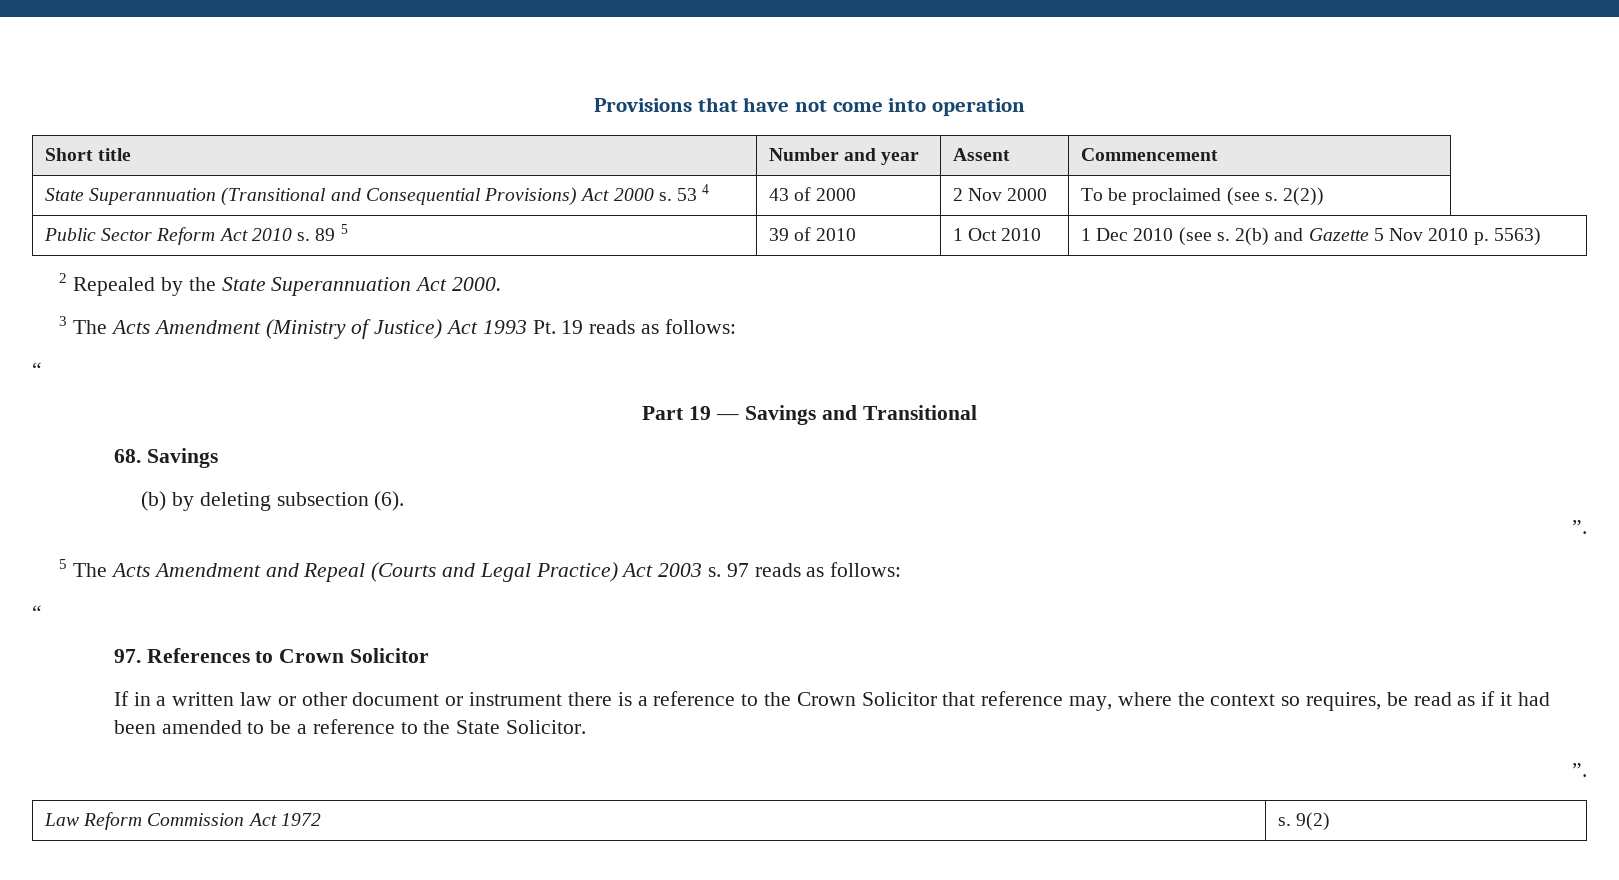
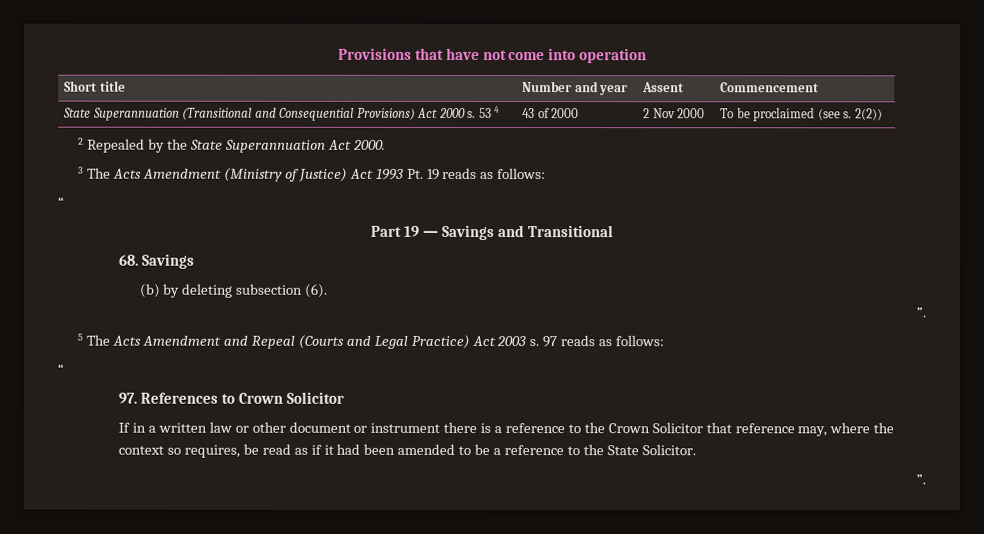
[43,224,348,245] [768,227,857,241] [952,228,1042,241] [1080,227,1541,246] // Public Sector Reform Act 2010 s. 89 5 | 39 of 2010 | 1 Oct 2010 | 1 Dec 2010 (see s. 2(b) and Gazette 5 Nov 2010 p. 5563) -> (883, 114) none
[43,812,321,830] [1277,812,1331,831] // Law Reform Commission Act 1972 | s. 9(2) -> (926, 479) none

